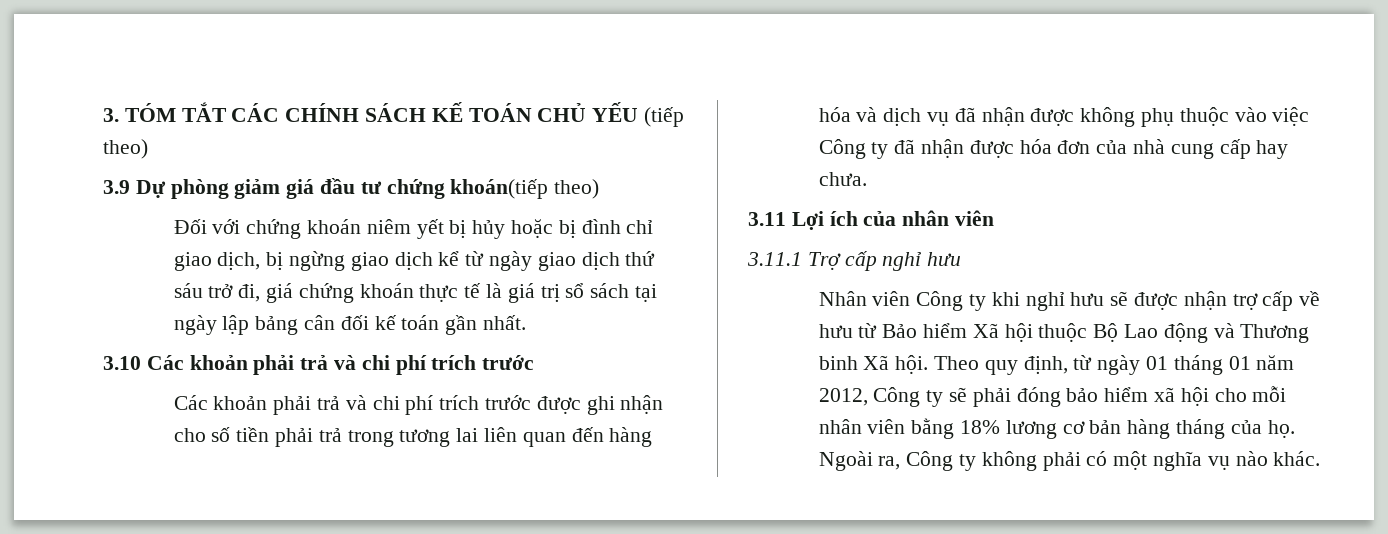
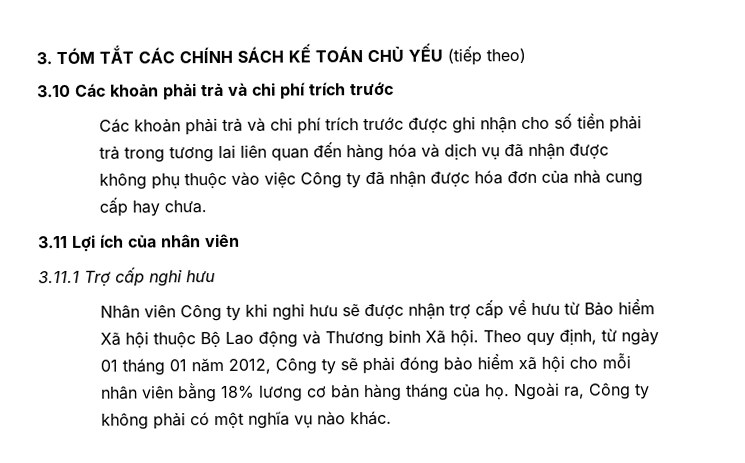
[103,178,600,199] [173,219,654,239] [173,251,656,271] [173,283,657,303] [173,315,526,335] // 3.9 Dự phòng giảm giá đầu tư chứng khoán(tiếp theo) // Đối với chứng khoán niêm yết bị hủy hoặc bị đình chỉ giao dịch, bị ngừng giao dịch kể từ ngày giao dịch thứ sáu trở đi, giá chứng khoán thực tế là giá trị sổ sách tại ngày lập bảng cân đối kế toán gần nhất. -> (526, 56) none

